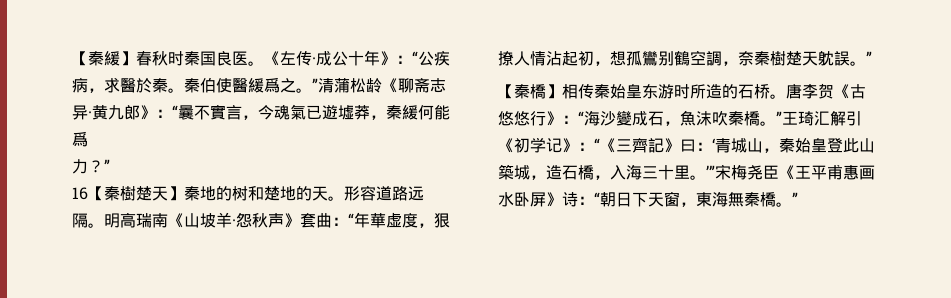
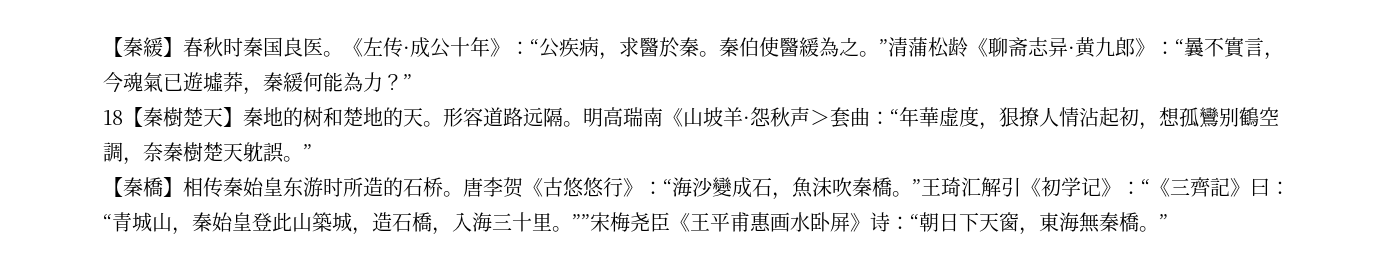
[264,77,280,93] 爲 -> [819,37,839,57] 為
[72,131,88,147] 爲 // -> [343,72,363,92] 為
[72,187,88,200] 16 -> [103,110,123,125] 18
[284,213,300,228] 》 -> [810,109,830,125] ＞
[712,138,716,151] ‘ -> [103,214,112,230] “
[706,165,715,178] ’” -> [572,214,590,230] ””

